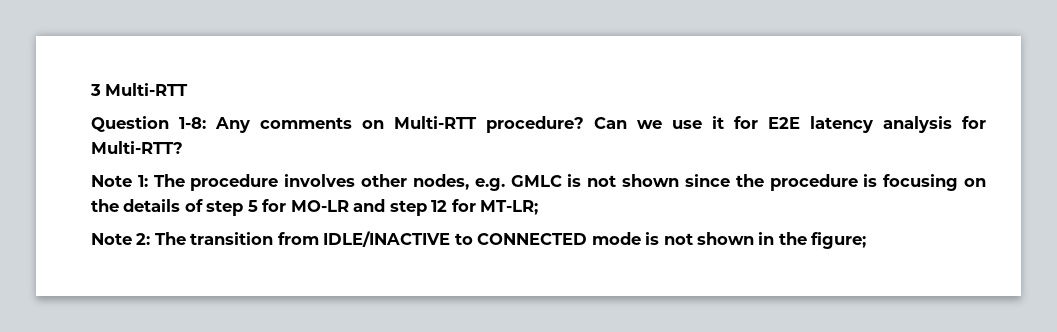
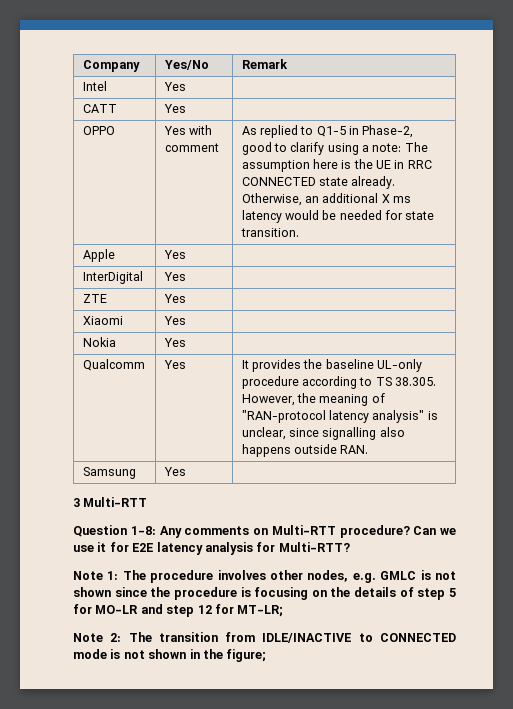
(90, 90) none -> [82,60,140,72] [164,60,209,70] [241,59,288,69] [82,81,107,91] [163,82,186,91] [82,104,117,113] [163,104,186,113] [82,126,115,135] [163,125,212,135] [164,143,219,152] [241,125,414,138] [241,142,428,155] [241,159,432,172] [241,176,396,189] [241,193,412,206] [241,210,435,223] [240,228,299,237] [82,249,115,262] [163,250,186,259] [82,271,143,284] [163,272,186,281] [82,294,107,303] [163,294,186,303] [82,316,123,325] [163,316,186,325] [82,337,116,347] [163,338,186,347] [82,359,145,371] [163,360,186,369] [241,359,423,372] [241,376,437,389] [241,393,385,406] [241,410,438,423] [241,427,405,440] [241,444,369,457] [82,467,136,479] [163,467,186,476] Company | Yes/No | Remark // Intel | Yes | // CATT | Yes | // OPPO | Yes with comment | As replied to Q1-5 in Phase-2, good to clarify using a note: The assumption here is the UE in RRC CONNECTED state already. Otherwise, an additional X ms latency would be needed for state transition. // Apple | Yes | // InterDigital | Yes | // ZTE | Yes | // Xiaomi | Yes | // Nokia | Yes | // Qualcomm | Yes | It provides the baseline UL-only procedure according to TS 38.305. However, the meaning of "RAN-protocol latency analysis" is unclear, since signalling also happens outside RAN. // Samsung | Yes | //

